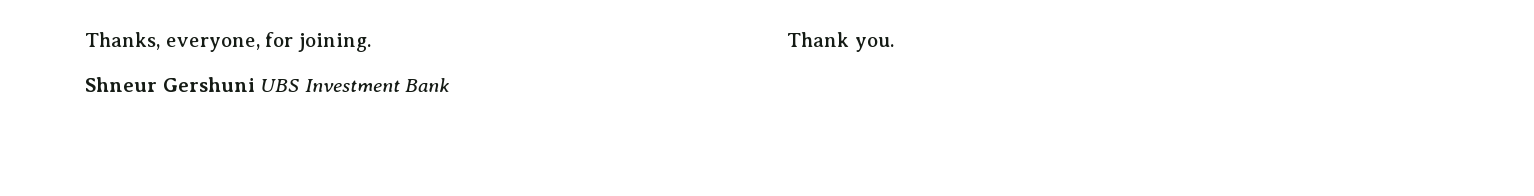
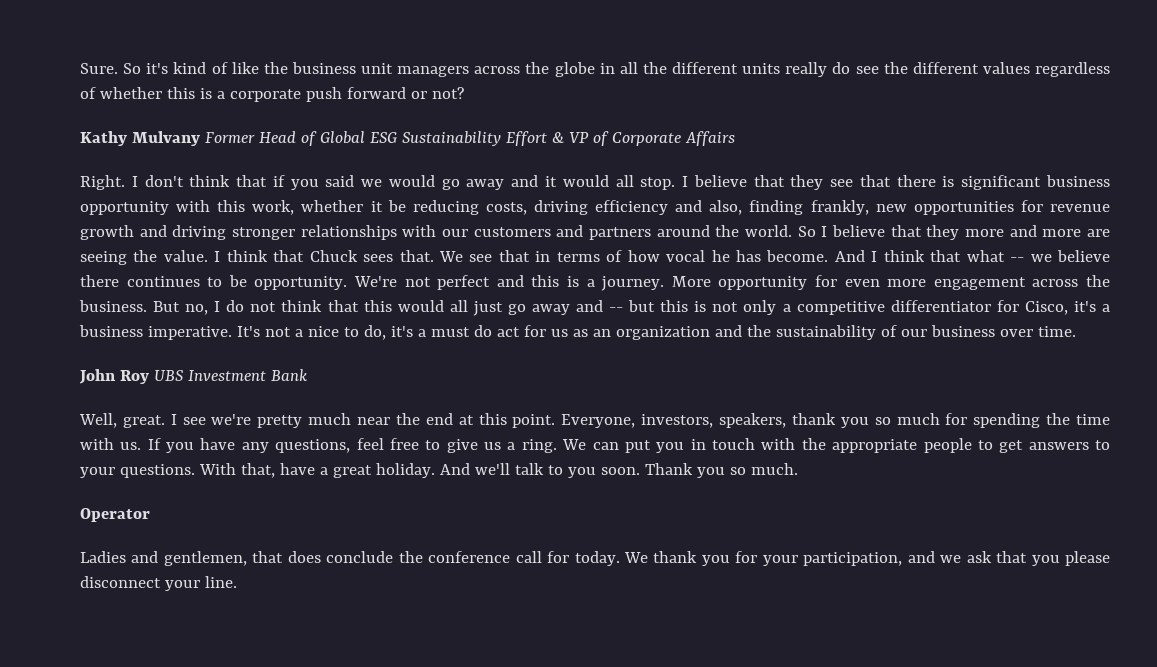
[85,32,371,52] [85,77,451,92] [787,32,894,52] Thanks, everyone, for joining. // Shneur Gershuni UBS Investment Bank // Thank you. -> [80,62,1110,77] [80,87,464,102] [80,131,735,146] [80,175,1110,190] [80,200,1110,215] [80,225,1110,240] [80,250,1111,265] [80,275,1111,291] [79,300,1110,316] [79,325,1076,340] [79,369,307,384] [79,413,1110,428] [80,438,1110,453] [80,463,798,478] [80,508,150,522] [80,551,1111,566] [80,576,237,591] Sure. So it's kind of like the business unit managers across the globe in all the different units really do see the different values regardless of whether this is a corporate push forward or not? // Kathy Mulvany Former Head of Global ESG Sustainability Effort & VP of Corporate Affairs // Right. I don't think that if you said we would go away and it would all stop. I believe that they see that there is significant business opportunity with this work, whether it be reducing costs, driving efficiency and also, finding frankly, new opportunities for revenue growth and driving stronger relationships with our customers and partners around the world. So I believe that they more and more are seeing the value. I think that Chuck sees that. We see that in terms of how vocal he has become. And I think that what -- we believe there continues to be opportunity. We're not perfect and this is a journey. More opportunity for even more engagement across the business. But no, I do not think that this would all just go away and -- but this is not only a competitive differentiator for Cisco, it's a business imperative. It's not a nice to do, it's a must do act for us as an organization and the sustainability of our business over time. // John Roy UBS Investment Bank // Well, great. I see we're pretty much near the end at this point. Everyone, investors, speakers, thank you so much for spending the time with us. If you have any questions, feel free to give us a ring. We can put you in touch with the appropriate people to get answers to your questions. With that, have a great holiday. And we'll talk to you soon. Thank you so much. // Operator // Ladies and gentlemen, that does conclude the conference call for today. We thank you for your participation, and we ask that you please disconnect your line.

